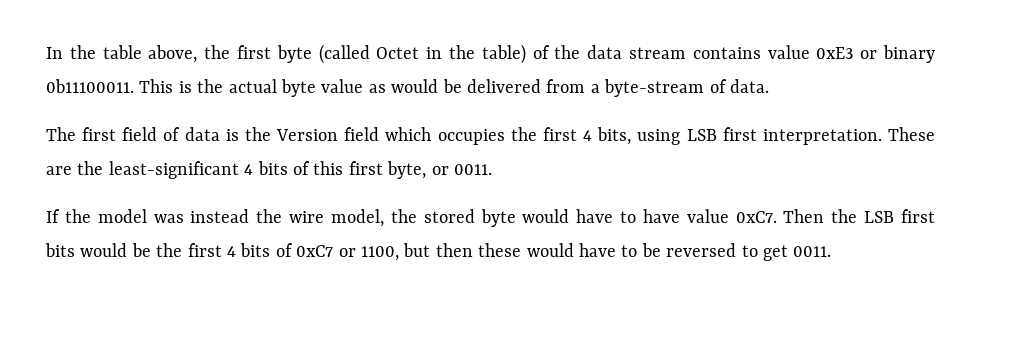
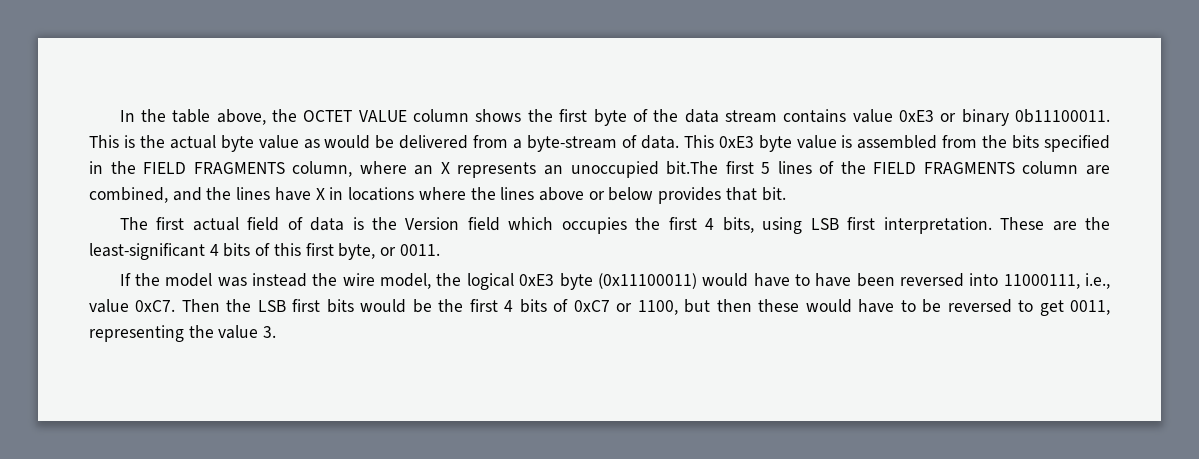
[237,44,526,64] first byte (called Octet in the table) -> [303,109,627,126] OCTET VALUE column shows the first byte
(769, 86) none -> [683,135,1110,152] [89,161,1110,178] [89,187,786,204] This 0xE3 byte value is assembled from the bits specified in the FIELD FRAGMENTS column, where an X represents an unoccupied bit.The first 5 lines of the FIELD FRAGMENTS column are combined, and the lines have X in locations where the lines above or below provides that bit.
(117, 134) none -> [192,217,239,231] actual
[423,209,680,227] stored byte would have to have -> [466,273,1111,290] logical 0xE3 byte (0x11100011) would have to have been reversed into 11000111, i.e.,
[793,246,832,257] 0011. -> [1070,300,1111,315] [89,325,277,342] 0011, representing the value 3.

